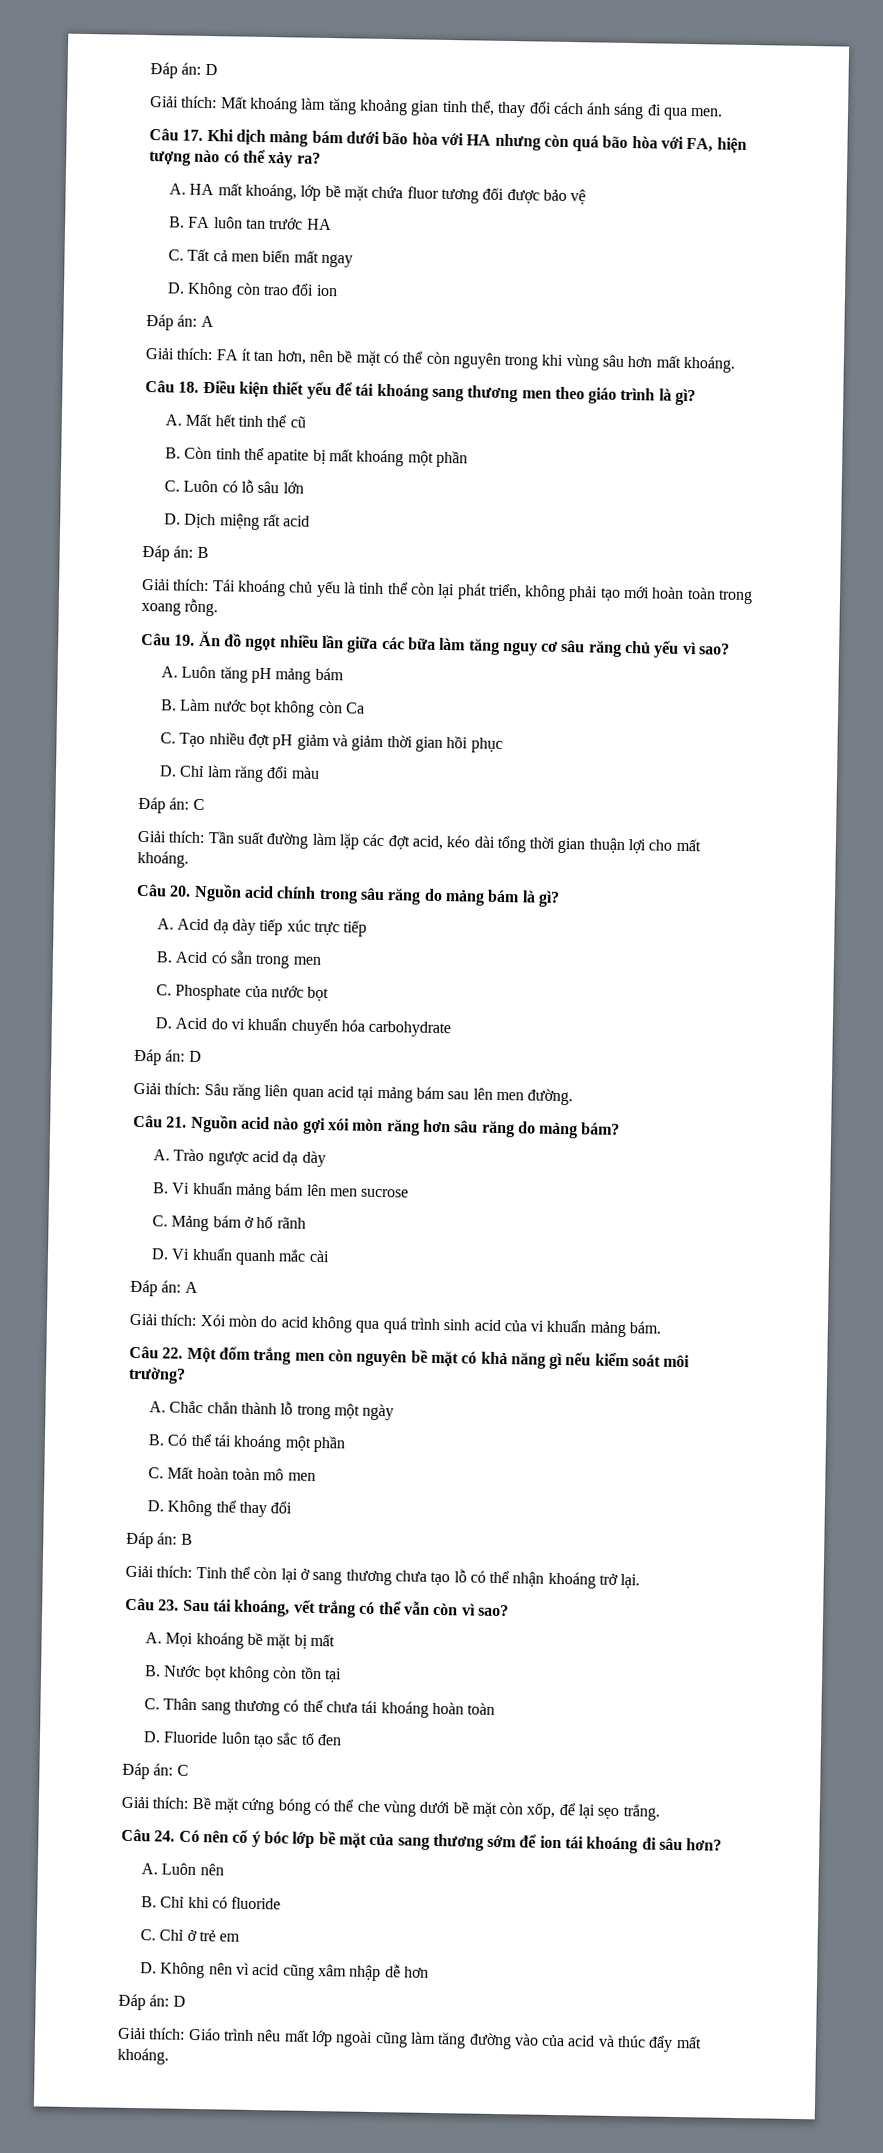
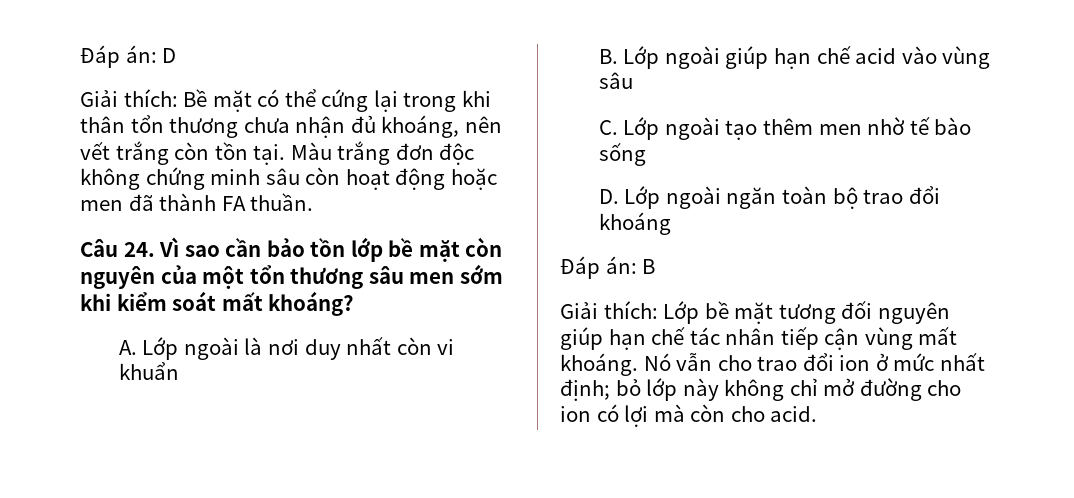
[150,62,218,79] [150,95,724,120] [149,128,747,153] [149,149,321,168] [169,183,587,205] [169,216,332,231] [168,248,354,268] [167,281,338,299] [146,314,214,331] [145,347,736,373] [145,379,697,406] [165,413,306,428] [165,446,469,468] [164,479,304,494] [164,513,311,530] [142,544,209,562] [142,578,754,605] [141,598,219,617] [141,630,731,658] [161,665,344,684] [161,698,366,717] [160,732,503,753] [159,765,320,783] [138,796,205,814] [137,830,701,854] [137,850,189,868] [136,883,560,907] [157,918,368,937] [156,950,321,969] [156,984,330,1002] [155,1017,452,1038] [134,1048,202,1066] [133,1082,574,1106] [133,1114,621,1139] [153,1148,326,1168] [153,1181,410,1200] [152,1215,306,1232] [151,1247,330,1266] [130,1279,198,1297] [129,1313,662,1338] [129,1345,691,1370] [128,1366,186,1384] [149,1400,395,1421] [148,1433,347,1453] [148,1466,316,1481] [147,1499,293,1518] [126,1531,193,1549] [125,1565,641,1589] [125,1597,509,1618] [145,1632,336,1649] [145,1664,343,1683] [144,1697,496,1718] [143,1731,343,1748] [122,1762,189,1780] [121,1796,660,1821] [121,1828,723,1854] [141,1862,224,1876] [141,1896,282,1910] [140,1929,241,1942] [140,1961,430,1982] [118,1993,186,2011] [118,2027,702,2052] [117,2047,169,2065] Đáp án: D // Giải thích: Mất khoáng làm tăng khoảng gian tinh thể, thay đổi cách ánh sáng đi qua men. // Câu 17. Khi dịch mảng bám dưới bão hòa với HA nhưng còn quá bão hòa với FA, hiện tượng nào có thể xảy ra? // A. HA mất khoáng, lớp bề mặt chứa fluor tương đối được bảo vệ // B. FA luôn tan trước HA // C. Tất cả men biến mất ngay // D. Không còn trao đổi ion // Đáp án: A // Giải thích: FA ít tan hơn, nên bề mặt có thể còn nguyên trong khi vùng sâu hơn mất khoáng. // Câu 18. Điều kiện thiết yếu để tái khoáng sang thương men theo giáo trình là gì? // A. Mất hết tinh thể cũ // B. Còn tinh thể apatite bị mất khoáng một phần // C. Luôn có lỗ sâu lớn // D. Dịch miệng rất acid // Đáp án: B // Giải thích: Tái khoáng chủ yếu là tinh thể còn lại phát triển, không phải tạo mới hoàn toàn trong xoang rỗng. // Câu 19. Ăn đồ ngọt nhiều lần giữa các bữa làm tăng nguy cơ sâu răng chủ yếu vì sao? // A. Luôn tăng pH mảng bám // B. Làm nước bọt không còn Ca // C. Tạo nhiều đợt pH giảm và giảm thời gian hồi phục // D. Chỉ làm răng đổi màu // Đáp án: C // Giải thích: Tần suất đường làm lặp các đợt acid, kéo dài tổng thời gian thuận lợi cho mất khoáng. // Câu 20. Nguồn acid chính trong sâu răng do mảng bám là gì? // A. Acid dạ dày tiếp xúc trực tiếp // B. Acid có sẵn trong men // C. Phosphate của nước bọt // D. Acid do vi khuẩn chuyển hóa carbohydrate // Đáp án: D // Giải thích: Sâu răng liên quan acid tại mảng bám sau lên men đường. // Câu 21. Nguồn acid nào gợi xói mòn răng hơn sâu răng do mảng bám? // A. Trào ngược acid dạ dày // B. Vi khuẩn mảng bám lên men sucrose // C. Mảng bám ở hố rãnh // D. Vi khuẩn quanh mắc cài // Đáp án: A // Giải thích: Xói mòn do acid không qua quá trình sinh acid của vi khuẩn mảng bám. // Câu 22. Một đốm trắng men còn nguyên bề mặt có khả năng gì nếu kiểm soát môi trường? // A. Chắc chắn thành lỗ trong một ngày // B. Có thể tái khoáng một phần // C. Mất hoàn toàn mô men // D. Không thể thay đổi // Đáp án: B // Giải thích: Tinh thể còn lại ở sang thương chưa tạo lỗ có thể nhận khoáng trở lại. // Câu 23. Sau tái khoáng, vết trắng có thể vẫn còn vì sao? // A. Mọi khoáng bề mặt bị mất // B. Nước bọt không còn tồn tại // C. Thân sang thương có thể chưa tái khoáng hoàn toàn // D. Fluoride luôn tạo sắc tố đen // Đáp án: C // Giải thích: Bề mặt cứng bóng có thể che vùng dưới bề mặt còn xốp, để lại sẹo trắng. // Câu 24. Có nên cố ý bóc lớp bề mặt của sang thương sớm để ion tái khoáng đi sâu hơn? // A. Luôn nên // B. Chỉ khi có fluoride // C. Chỉ ở trẻ em // D. Không nên vì acid cũng xâm nhập dễ hơn // Đáp án: D // Giải thích: Giáo trình nêu mất lớp ngoài cũng làm tăng đường vào của acid và thúc đẩy mất khoáng. -> [80,45,177,68] [80,89,491,112] [80,115,502,138] [80,141,475,165] [80,167,497,190] [80,193,314,211] [80,237,503,262] [80,264,503,289] [80,291,355,316] [118,336,455,360] [118,362,179,380] [598,45,991,69] [598,72,633,89] [598,116,972,140] [598,142,646,166] [598,186,940,209] [598,212,671,235] [560,256,656,279] [560,300,950,324] [560,326,958,350] [560,352,985,376] [560,378,962,401] [560,404,818,427] Đáp án: D // Giải thích: Bề mặt có thể cứng lại trong khi thân tổn thương chưa nhận đủ khoáng, nên vết trắng còn tồn tại. Màu trắng đơn độc không chứng minh sâu còn hoạt động hoặc men đã thành FA thuần. // Câu 24. Vì sao cần bảo tồn lớp bề mặt còn nguyên của một tổn thương sâu men sớm khi kiểm soát mất khoáng? // A. Lớp ngoài là nơi duy nhất còn vi khuẩn // B. Lớp ngoài giúp hạn chế acid vào vùng sâu // C. Lớp ngoài tạo thêm men nhờ tế bào sống // D. Lớp ngoài ngăn toàn bộ trao đổi khoáng // Đáp án: B // Giải thích: Lớp bề mặt tương đối nguyên giúp hạn chế tác nhân tiếp cận vùng mất khoáng. Nó vẫn cho trao đổi ion ở mức nhất định; bỏ lớp này không chỉ mở đường cho ion có lợi mà còn cho acid.

